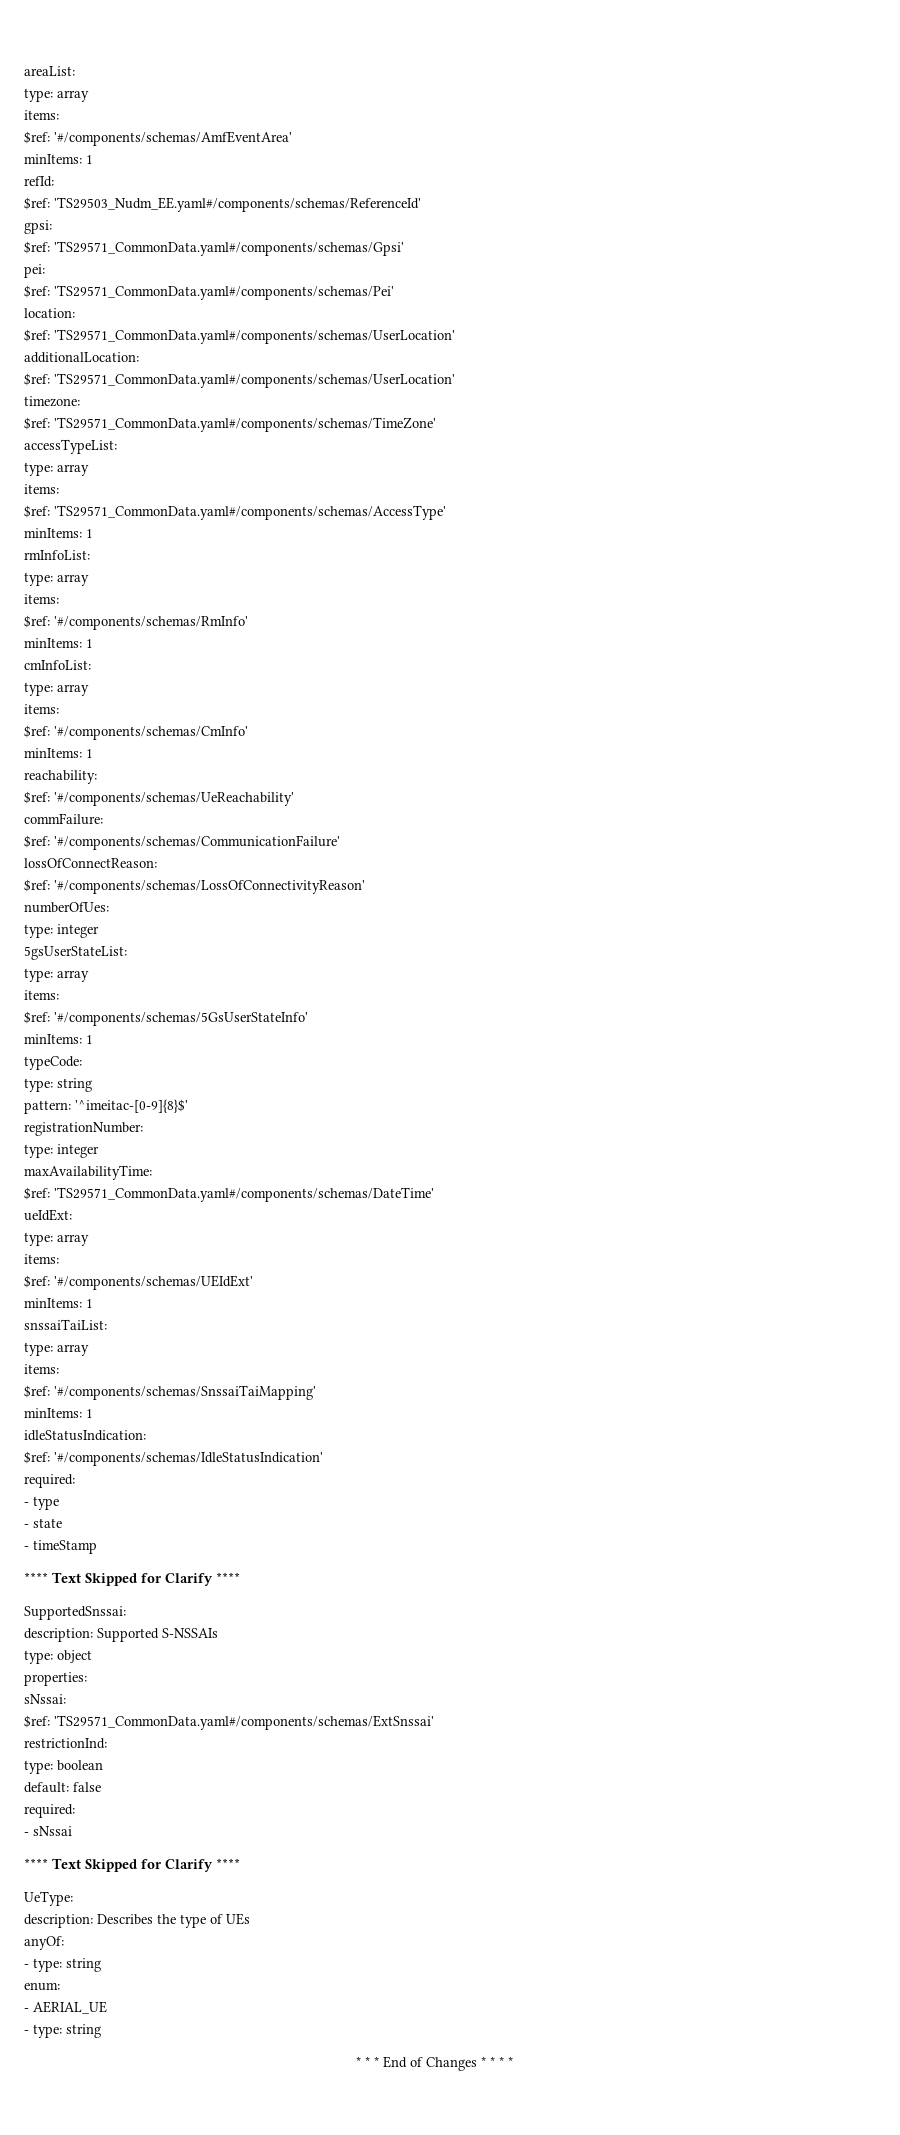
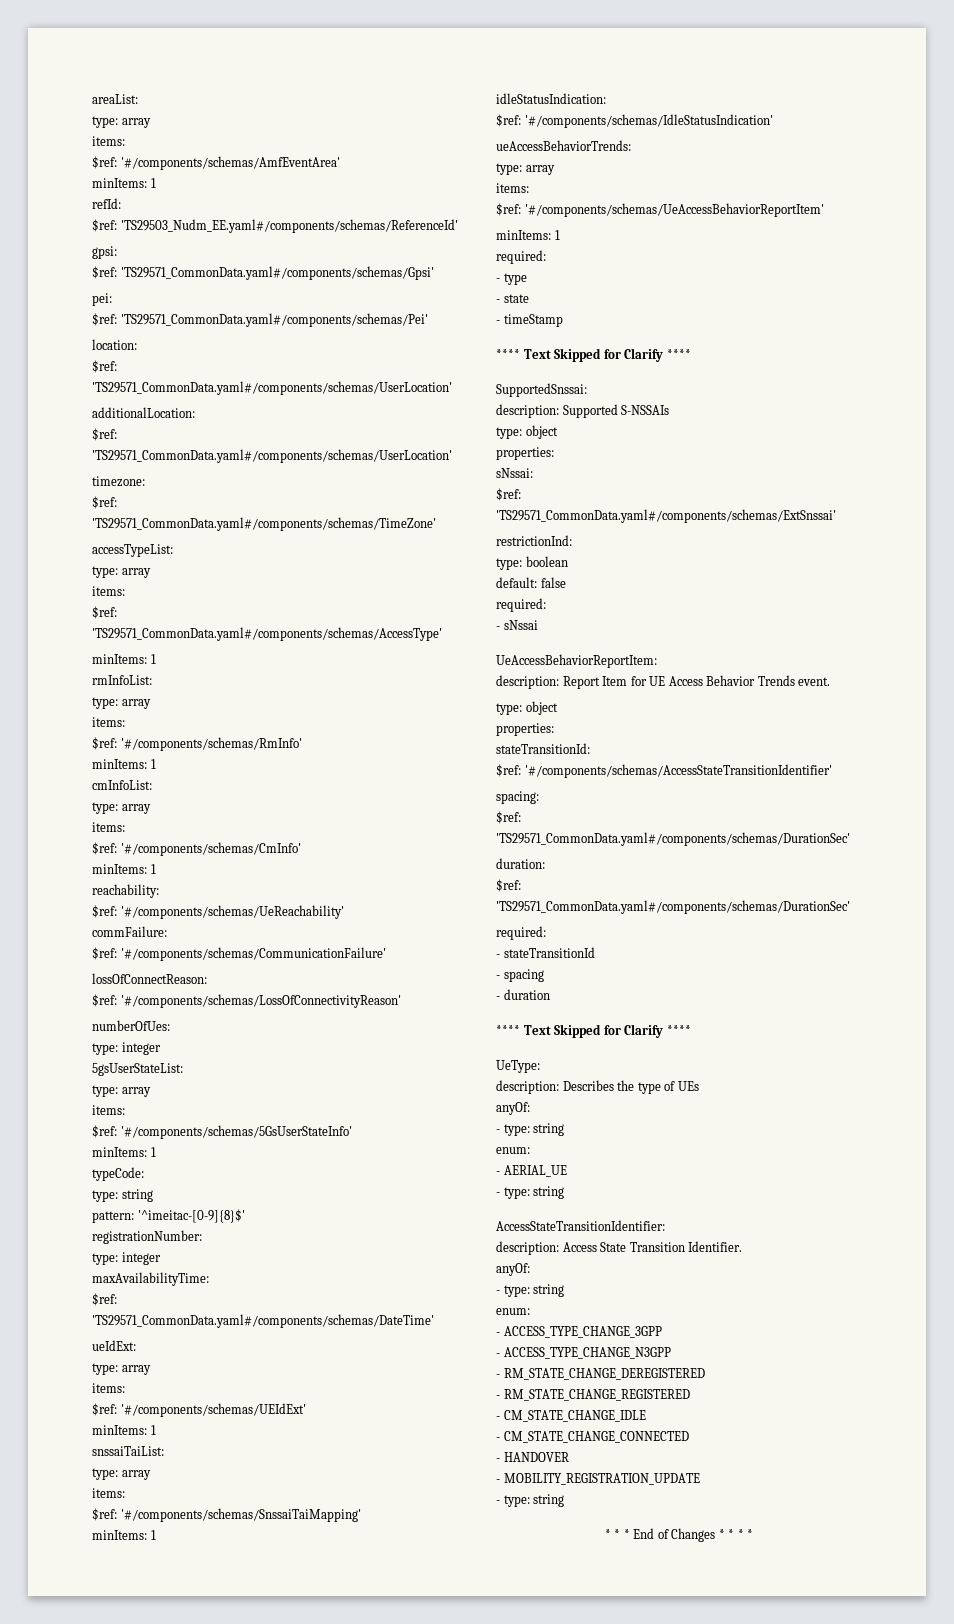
(323, 1459) none -> [496,140,631,151] [496,163,555,175] [496,183,529,193] [496,203,824,217] [496,230,560,240] // ueAccessBehaviorTrends: // type: array // items: // $ref: '#/components/schemas/UeAccessBehaviorReportItem' // minItems: 1
(72, 1831) none -> [496,654,657,668] [496,675,831,689] [496,701,558,715] [496,723,554,736] [496,743,590,754] [496,764,832,778] [496,791,539,804] [496,811,521,824] [496,832,850,846] [496,858,545,869] [496,879,521,892] [496,900,850,914] [496,926,546,940] [496,947,595,958] [496,969,544,982] [496,989,550,1000] // UeAccessBehaviorReportItem: // description: Report Item for UE Access Behavior Trends event. // type: object // properties: // stateTransitionId: // $ref: '#/components/schemas/AccessStateTransitionIdentifier' // spacing: // $ref: 'TS29571_CommonData.yaml#/components/schemas/DurationSec' // duration: // $ref: 'TS29571_CommonData.yaml#/components/schemas/DurationSec' // required: // - stateTransitionId // - spacing // - duration
(101, 2031) none -> [496,1220,665,1231] [496,1241,743,1255] [496,1263,530,1276] [496,1284,565,1297] [496,1308,530,1315] [496,1326,662,1338] [496,1347,671,1359] [496,1368,705,1380] [496,1389,690,1401] [496,1410,646,1422] [496,1431,689,1443] [496,1452,569,1462] [496,1473,700,1485] [496,1494,565,1507] // AccessStateTransitionIdentifier: // description: Access State Transition Identifier. // anyOf: // - type: string // enum: // - ACCESS_TYPE_CHANGE_3GPP // - ACCESS_TYPE_CHANGE_N3GPP // - RM_STATE_CHANGE_DEREGISTERED // - RM_STATE_CHANGE_REGISTERED // - CM_STATE_CHANGE_IDLE // - CM_STATE_CHANGE_CONNECTED // - HANDOVER // - MOBILITY_REGISTRATION_UPDATE // - type: string

